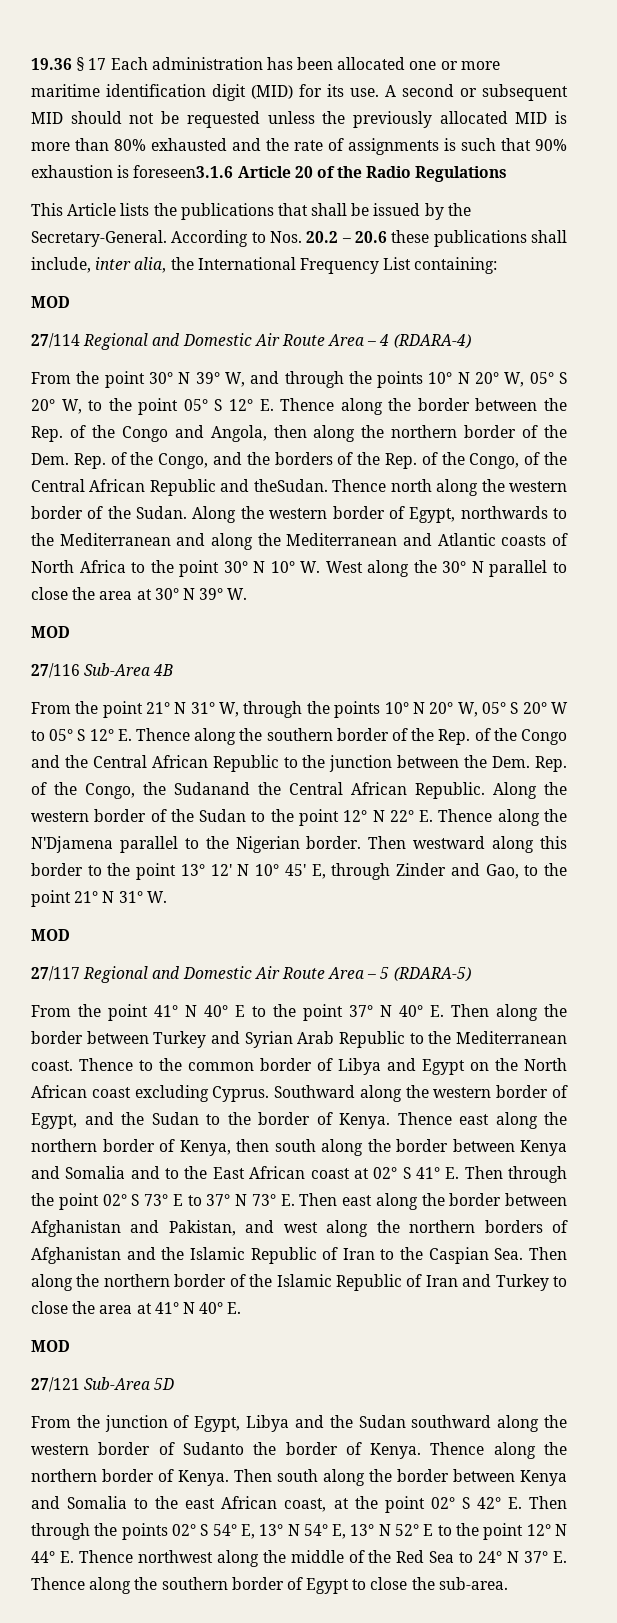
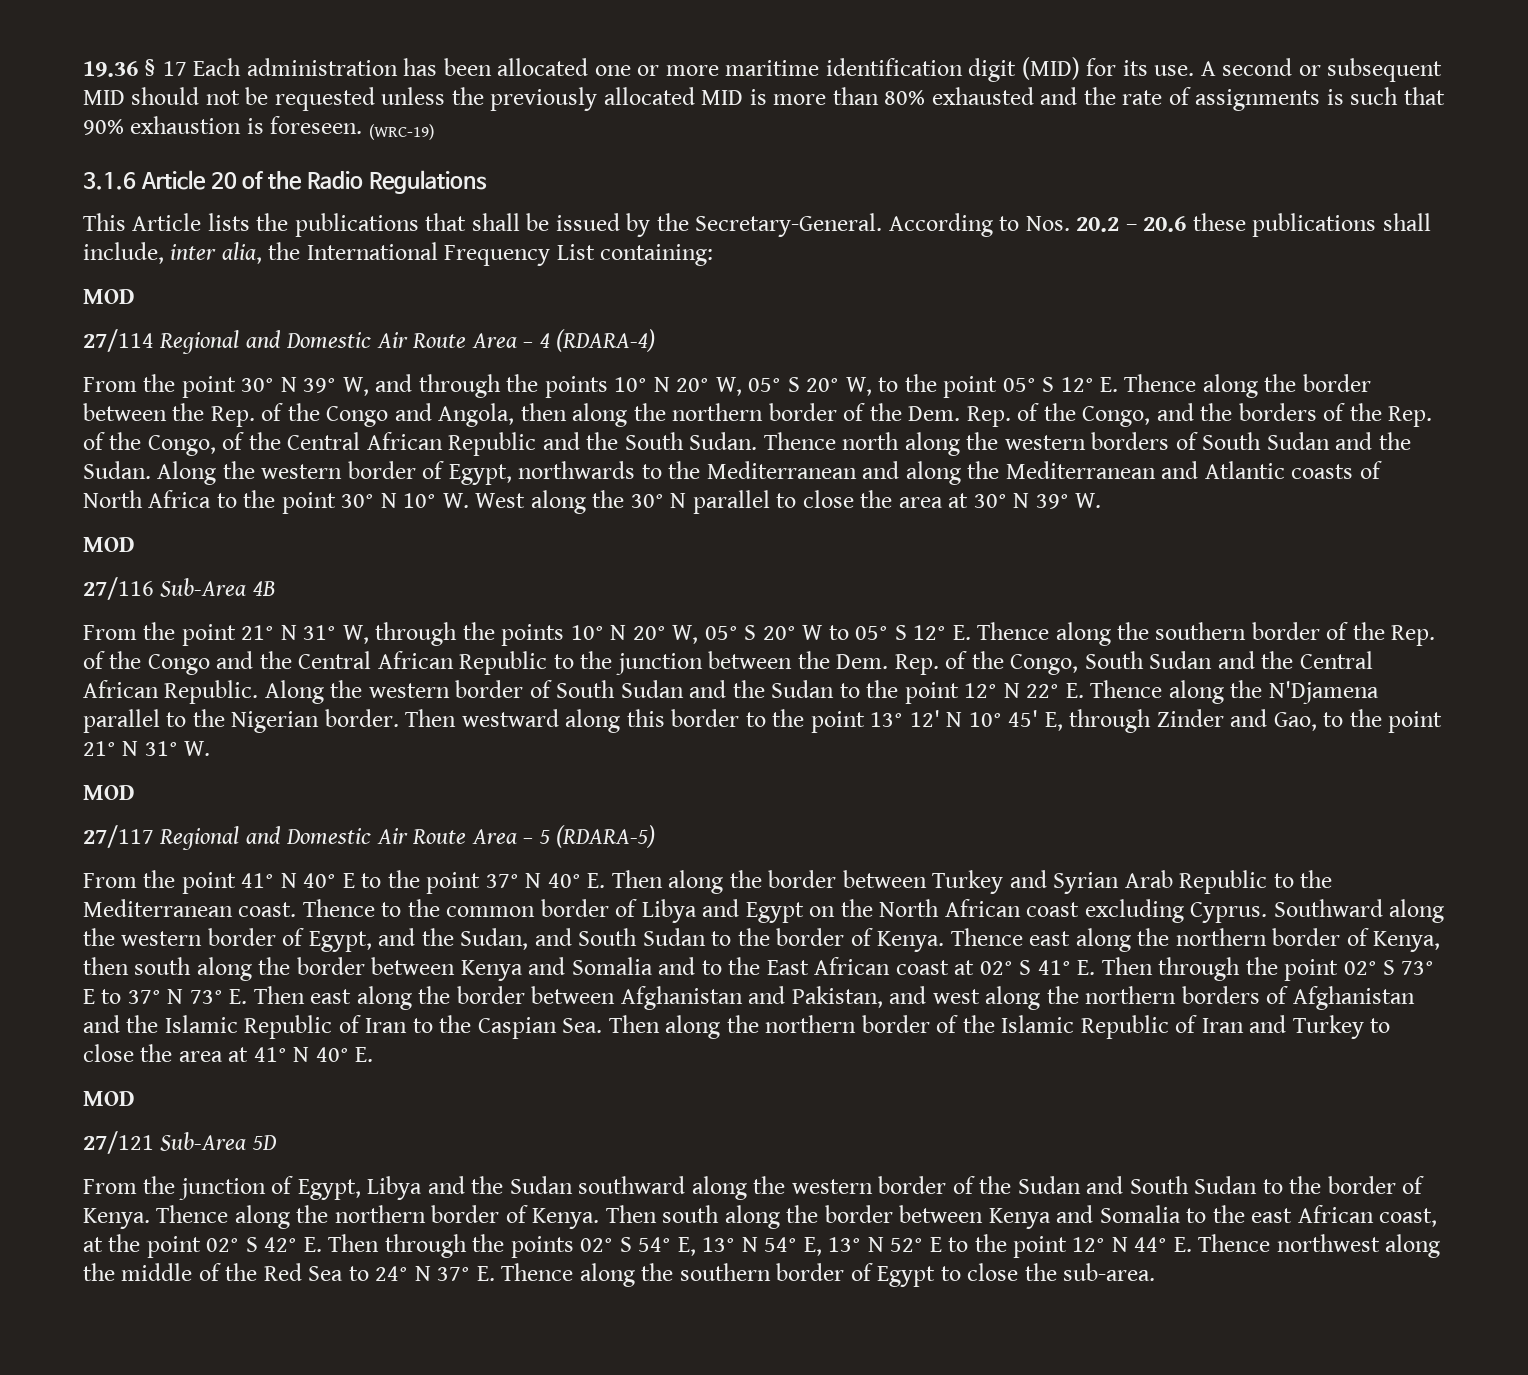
[133,165,234,178] foreseen3.1.6 -> [270,116,434,140] [83,172,136,190] foreseen. (WRC-19) // 3.1.6
[253,479,328,492] theSudan. -> [586,432,758,450] the South Sudan.
[31,506,104,519] border of -> [1091,432,1373,450] borders of South Sudan and
[143,782,250,795] the Sudanand -> [1084,651,1255,669] South Sudan and
(167, 815) none -> [556,680,727,698] South Sudan and
(144, 1118) none -> [460,928,638,950] Sudan, and South
[182,1442,244,1455] Sudanto -> [979,1176,1283,1194] the Sudan and South Sudan to

